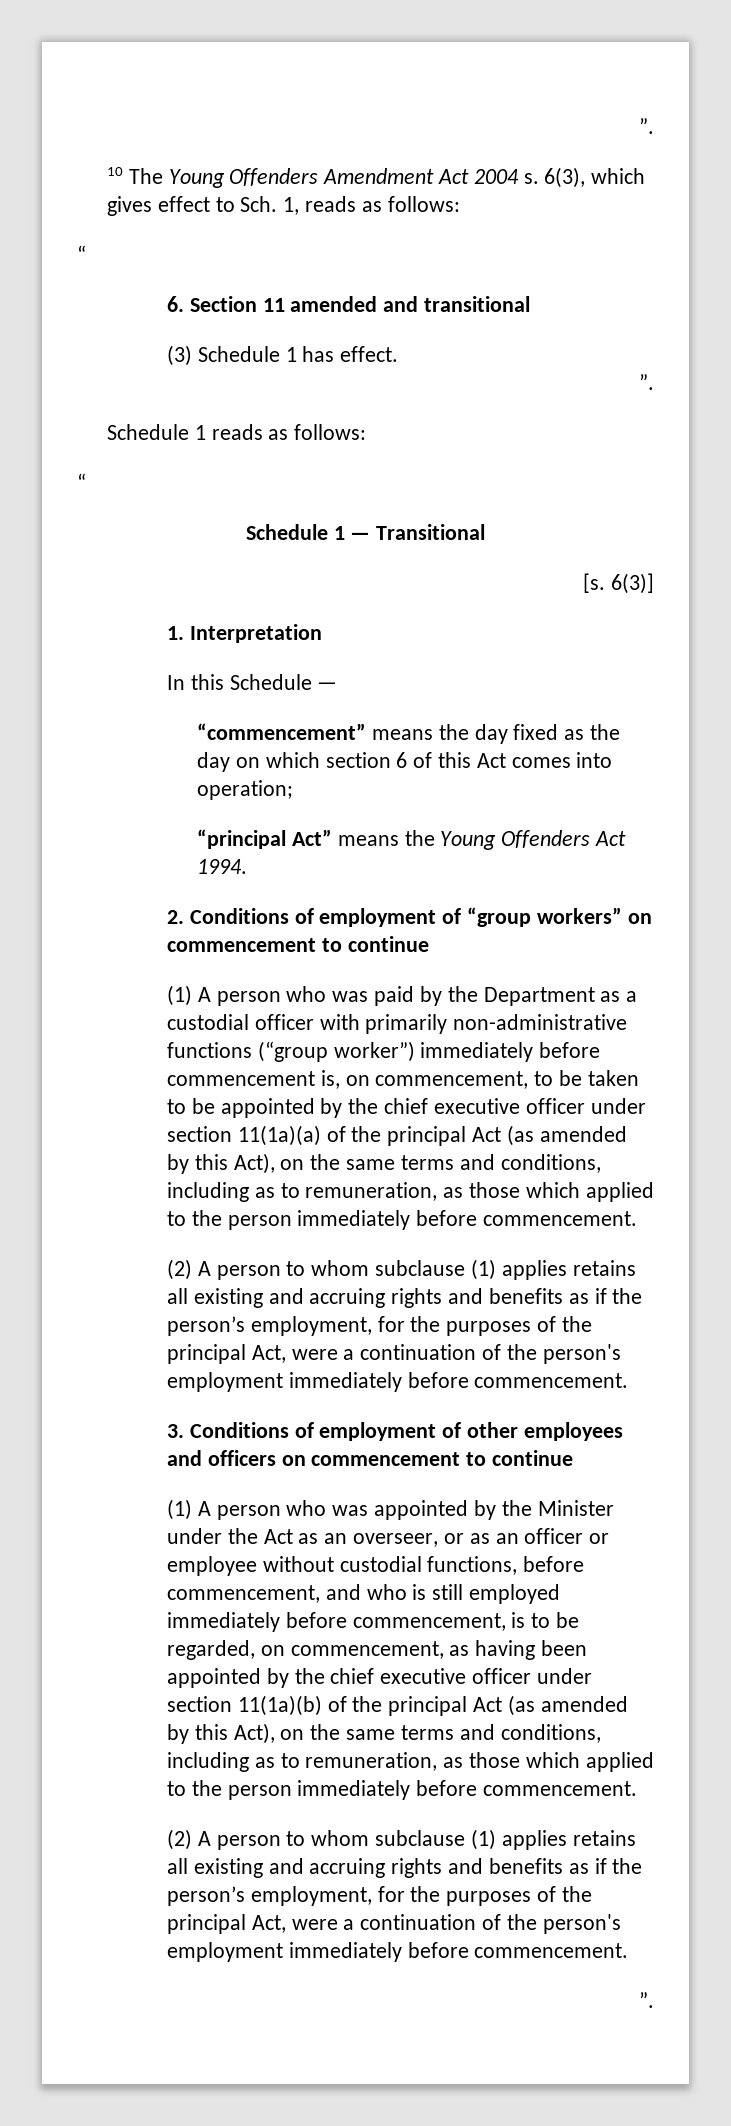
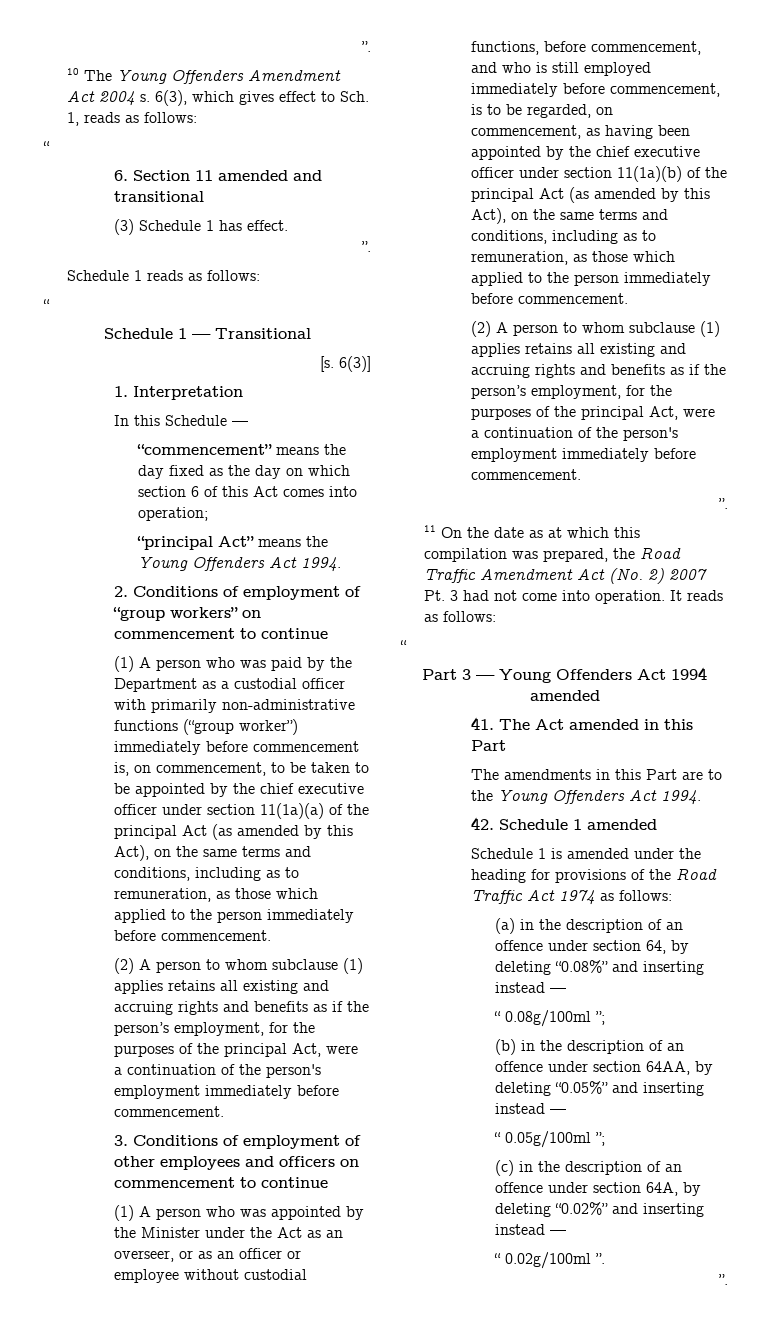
(654, 2000) none -> [424,525,641,538] [424,547,682,562] [424,568,708,584] [424,590,724,604] [424,611,497,622] [400,640,407,651] [422,667,707,683] [529,690,600,701] [471,717,694,730] [471,740,507,751] [471,769,723,780] [471,789,702,805] [471,817,658,830] [471,848,702,859] [471,868,718,883] [471,890,673,905] [494,918,683,934] [494,940,689,954] [494,960,704,975] [494,982,566,993] [493,1010,605,1027] [494,1039,684,1055] [494,1061,713,1075] [494,1081,704,1096] [494,1103,566,1114] [493,1131,605,1148] [494,1160,682,1176] [494,1182,701,1196] [494,1202,704,1217] [494,1224,566,1235] [493,1252,605,1269] [719,1274,728,1285] // 11 On the date as at which this compilation was prepared, the Road Traffic Amendment Act (No. 2) 2007 Pt. 3 had not come into operation. It reads as follows: // “ // Part 3 — Young Offenders Act 1994 amended // 41. The Act amended in this Part // The amendments in this Part are to the Young Offenders Act 1994. // 42. Schedule 1 amended // Schedule 1 is amended under the heading for provisions of the Road Traffic Act 1974 as follows: // (a) in the description of an offence under section 64, by deleting “0.08%” and inserting instead — // “ 0.08g/100ml ”; // (b) in the description of an offence under section 64AA, by deleting “0.05%” and inserting instead — // “ 0.05g/100ml ”; // (c) in the description of an offence under section 64A, by deleting “0.02%” and inserting instead — // “ 0.02g/100ml ”. // ”.

